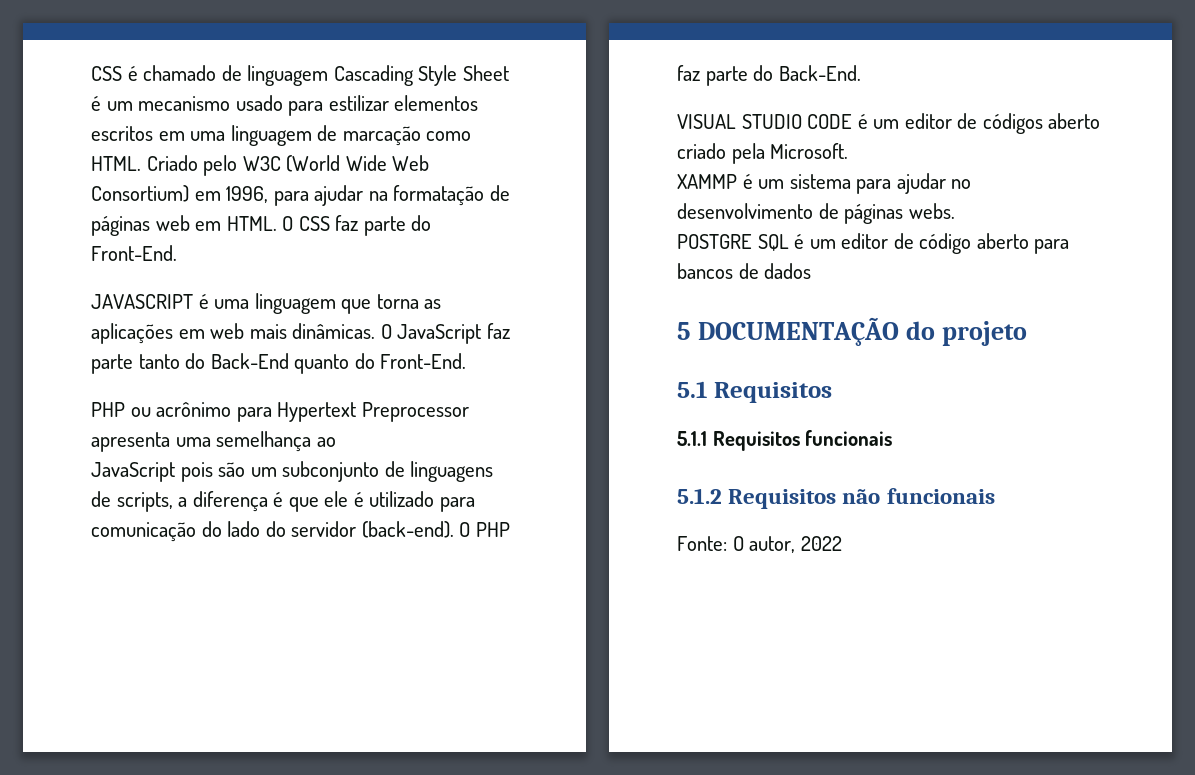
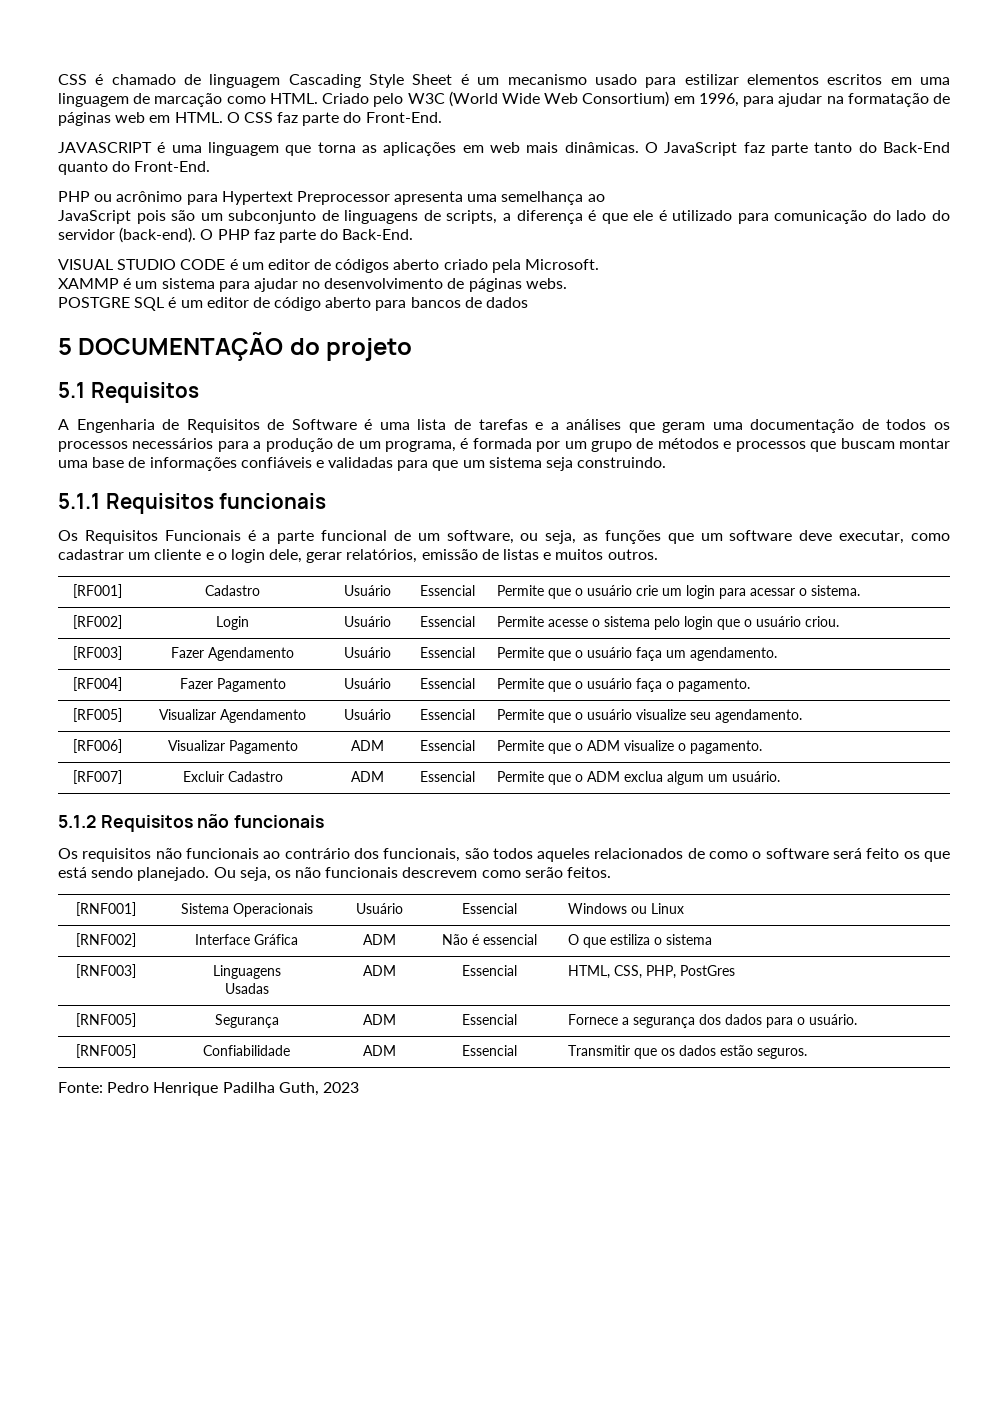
[677,430,893,451] [677,488,995,509] [677,536,842,553] 5.1.1 Requisitos funcionais // 5.1.2 Requisitos não funcionais // Fonte: O autor, 2022 -> [58,419,950,433] [58,438,951,452] [58,457,667,471] [58,493,327,514] [58,530,951,544] [58,549,658,563] [72,584,122,598] [205,585,260,596] [344,585,391,596] [420,585,475,596] [496,585,860,599] [72,615,122,629] [216,616,249,630] [344,616,391,627] [420,616,475,627] [496,616,839,630] [72,646,122,660] [171,647,294,661] [344,647,391,658] [420,647,475,658] [496,647,777,661] [72,677,122,691] [179,678,286,692] [344,678,391,689] [420,678,475,689] [496,678,750,692] [72,708,122,722] [159,709,306,723] [344,709,391,720] [420,709,475,720] [496,709,802,723] [72,739,122,753] [167,740,298,754] [351,740,384,751] [420,740,475,751] [496,740,762,754] [72,770,122,784] [182,771,283,782] [351,771,384,782] [420,771,475,782] [496,771,780,785] [58,814,325,832] [58,848,950,862] [58,867,612,881] [76,902,136,916] [180,903,313,917] [355,903,403,914] [462,903,517,914] [567,903,684,914] [76,933,136,947] [195,934,298,945] [362,934,396,945] [442,934,537,945] [567,934,712,948] [76,964,136,978] [212,965,281,979] [224,983,269,994] [362,965,396,976] [462,965,517,976] [567,965,735,979] [76,1013,136,1027] [214,1014,279,1028] [362,1014,396,1025] [462,1014,517,1025] [567,1014,857,1028] [76,1044,136,1058] [203,1045,290,1056] [362,1045,396,1056] [462,1045,517,1056] [567,1045,807,1059] [58,1082,359,1096] A Engenharia de Requisitos de Software é uma lista de tarefas e a análises que geram uma documentação de todos os processos necessários para a produção de um programa, é formada por um grupo de métodos e processos que buscam montar uma base de informações confiáveis e validadas para que um sistema seja construindo. // 5.1.1 Requisitos funcionais // Os Requisitos Funcionais é a parte funcional de um software, ou seja, as funções que um software deve executar, como cadastrar um cliente e o login dele, gerar relatórios, emissão de listas e muitos outros. // [RF001] | Cadastro | Usuário | Essencial | Permite que o usuário crie um login para acessar o sistema. // [RF002] | Login | Usuário | Essencial | Permite acesse o sistema pelo login que o usuário criou. // [RF003] | Fazer Agendamento | Usuário | Essencial | Permite que o usuário faça um agendamento. // [RF004] | Fazer Pagamento | Usuário | Essencial | Permite que o usuário faça o pagamento. // [RF005] | Visualizar Agendamento | Usuário | Essencial | Permite que o usuário visualize seu agendamento. // [RF006] | Visualizar Pagamento | ADM | Essencial | Permite que o ADM visualize o pagamento. // [RF007] | Excluir Cadastro | ADM | Essencial | Permite que o ADM exclua algum um usuário. // 5.1.2 Requisitos não funcionais // Os requisitos não funcionais ao contrário dos funcionais, são todos aqueles relacionados de como o software será feito os que está sendo planejado. Ou seja, os não funcionais descrevem como serão feitos. // [RNF001] | Sistema Operacionais | Usuário | Essencial | Windows ou Linux // [RNF002] | Interface Gráfica | ADM | Não é essencial | O que estiliza o sistema // [RNF003] | Linguagens // Usadas | ADM | Essencial | HTML, CSS, PHP, PostGres // [RNF005] | Segurança | ADM | Essencial | Fornece a segurança dos dados para o usuário. // [RNF005] | Confiabilidade | ADM | Essencial | Transmitir que os dados estão seguros. // Fonte: Pedro Henrique Padilha Guth, 2023

